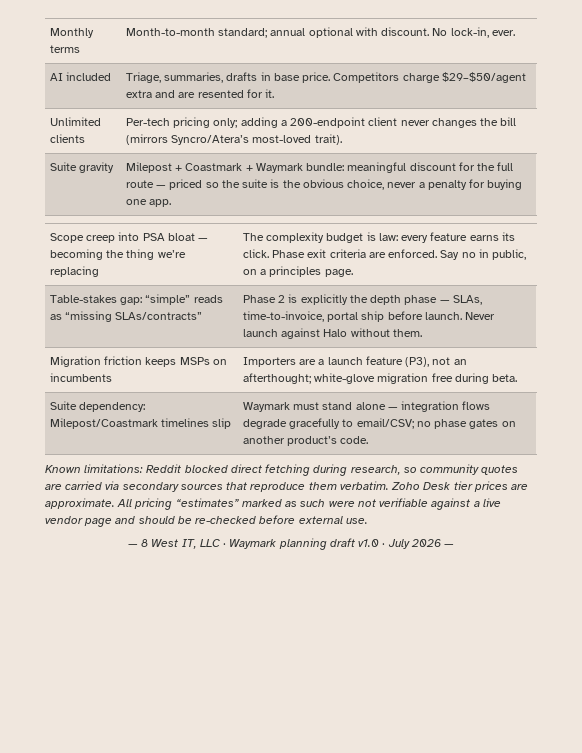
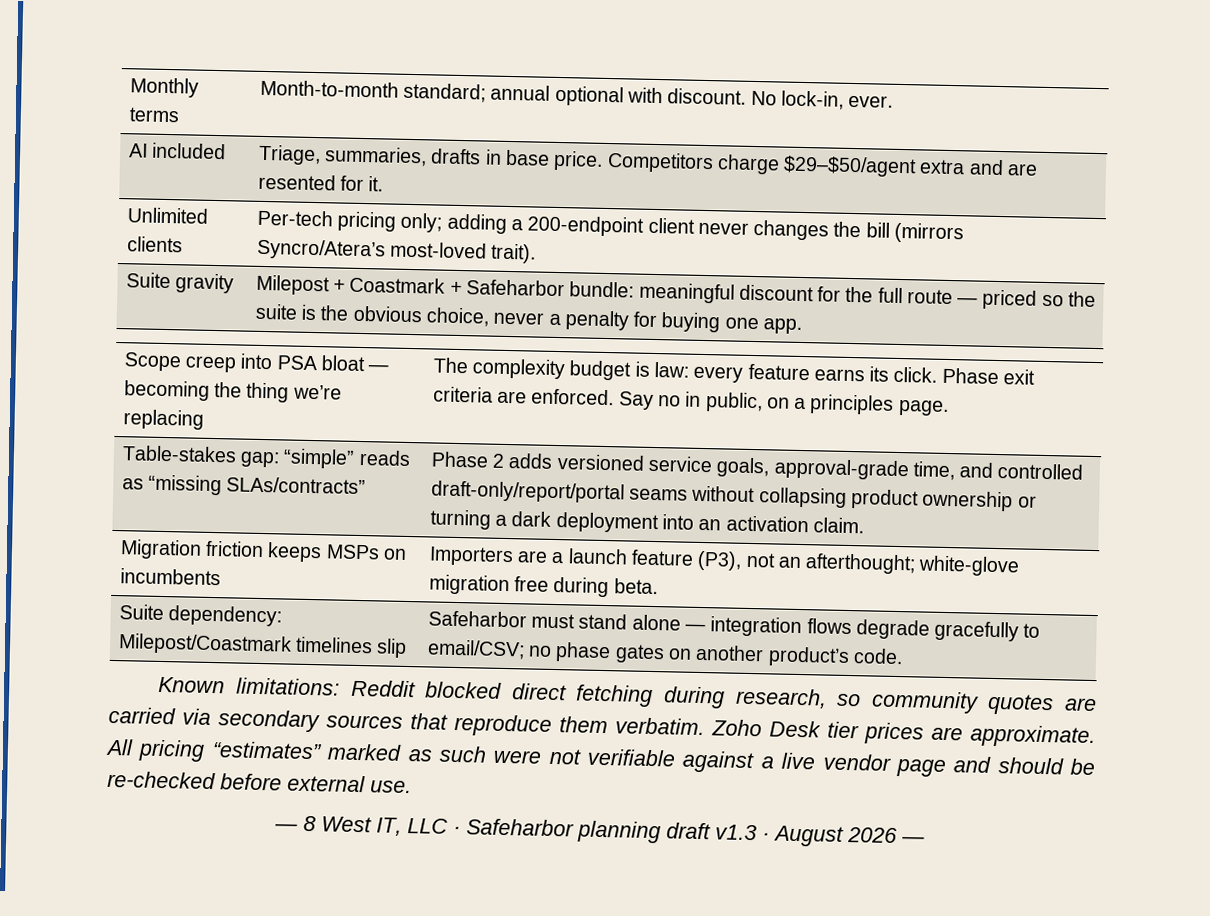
[255,163,303,173] Waymark -> [465,279,565,297] Safeharbor
[288,294,482,305] [242,311,496,322] [242,328,422,339] is explicitly the depth phase — SLAs, time-to-invoice, portal ship before launch. Never launch against Halo without them. -> [508,453,1084,481] [430,480,1037,512] [429,509,864,534] adds versioned service goals, approval-grade time, and controlled draft-only/report/portal seams without collapsing product ownership or turning a dark deployment into an activation claim.
[242,402,290,412] Waymark -> [427,610,527,628] Safeharbor
[229,539,277,549] Waymark -> [466,818,574,837] Safeharbor
[358,539,410,549] v1.0 · July -> [715,824,844,847] v1.3 · August

